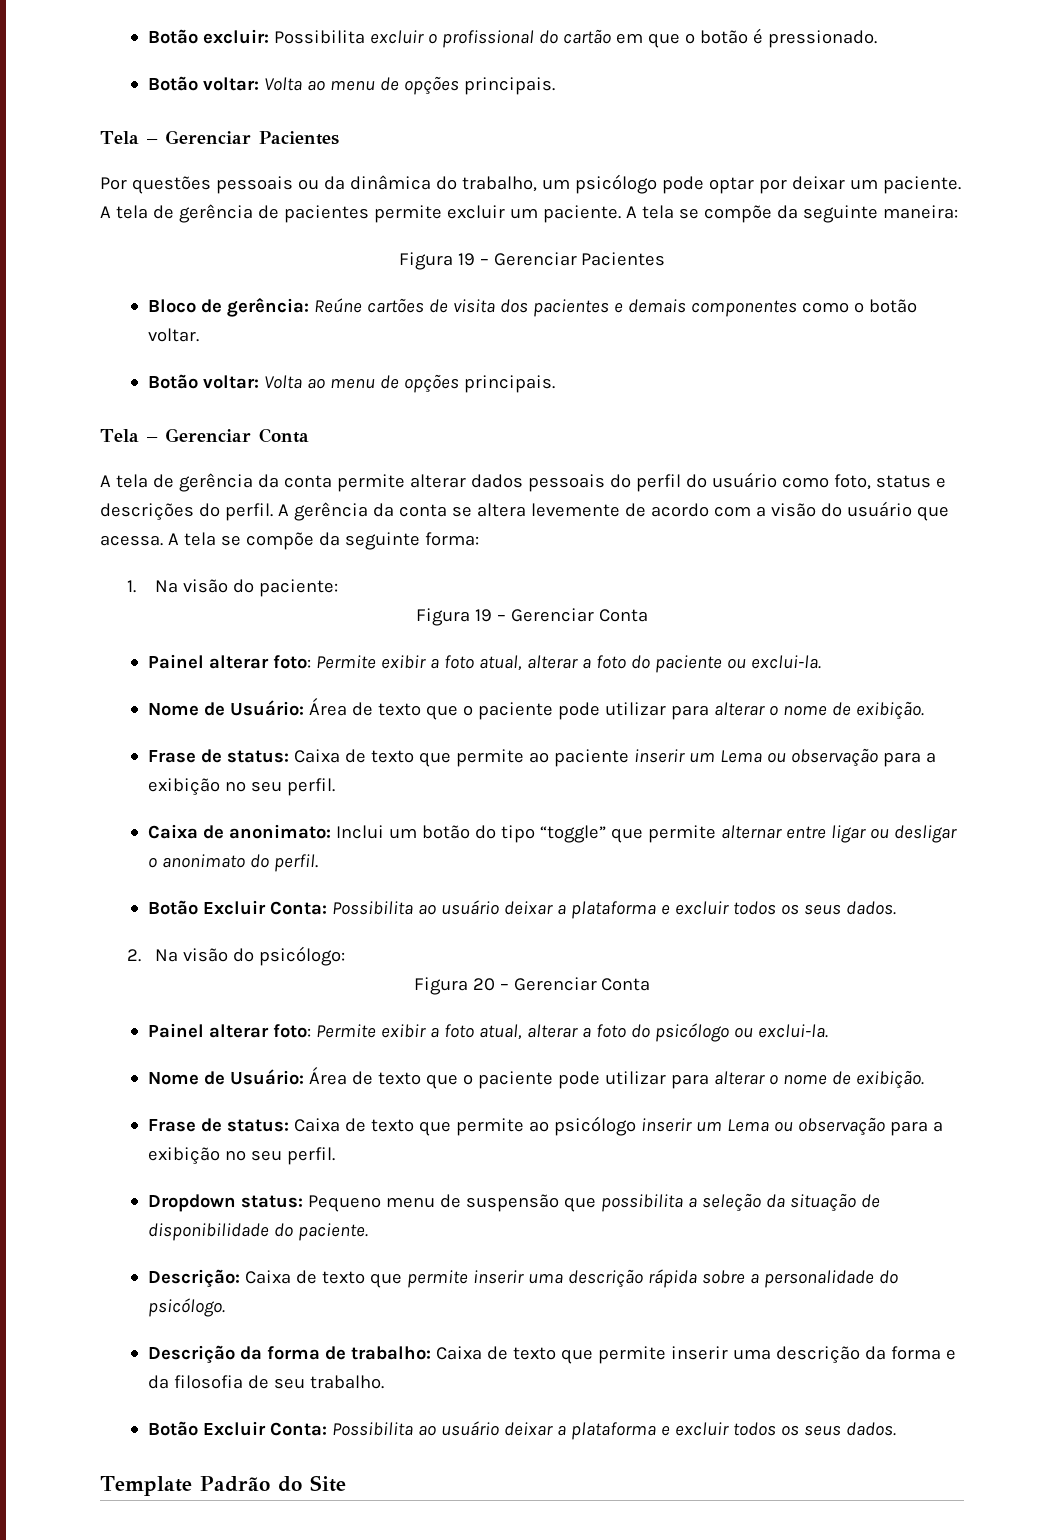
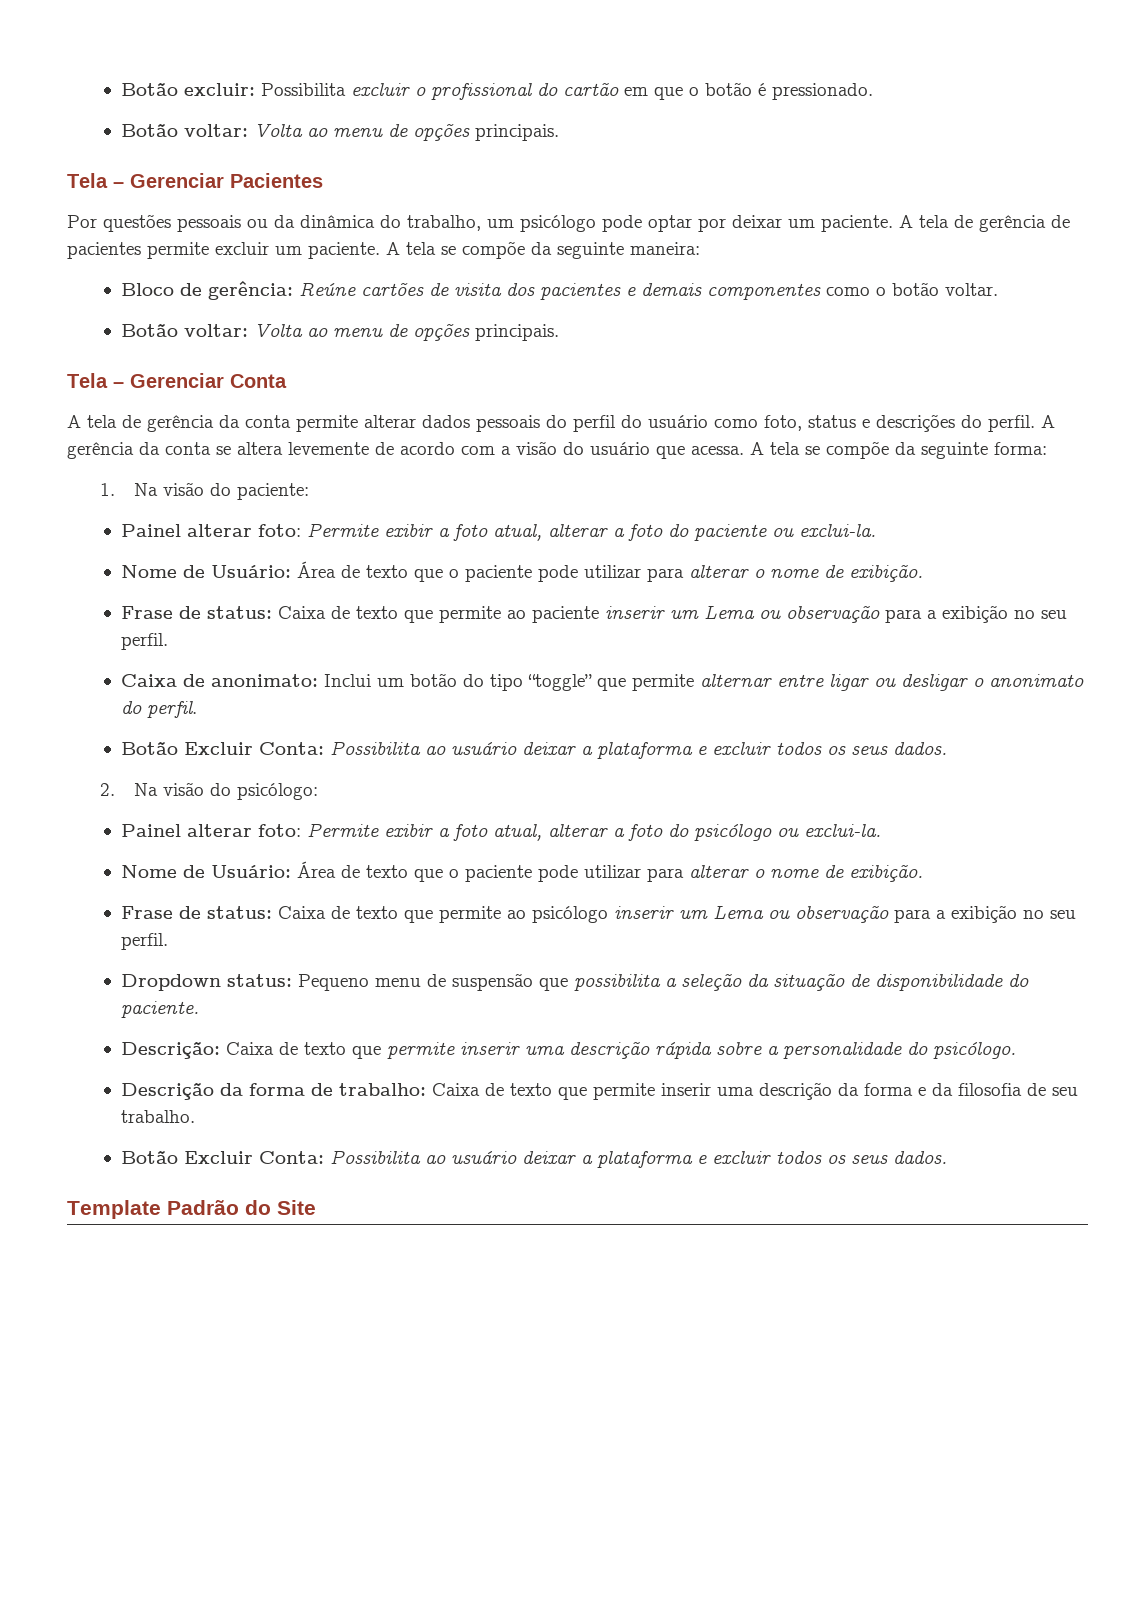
[398,252,666,270] // Figura 19 – Gerenciar Pacientes -> (700, 248) none
[416,608,648,626] // Figura 19 – Gerenciar Conta -> (309, 491) none
[413,977,651,995] // Figura 20 – Gerenciar Conta -> (318, 791) none

